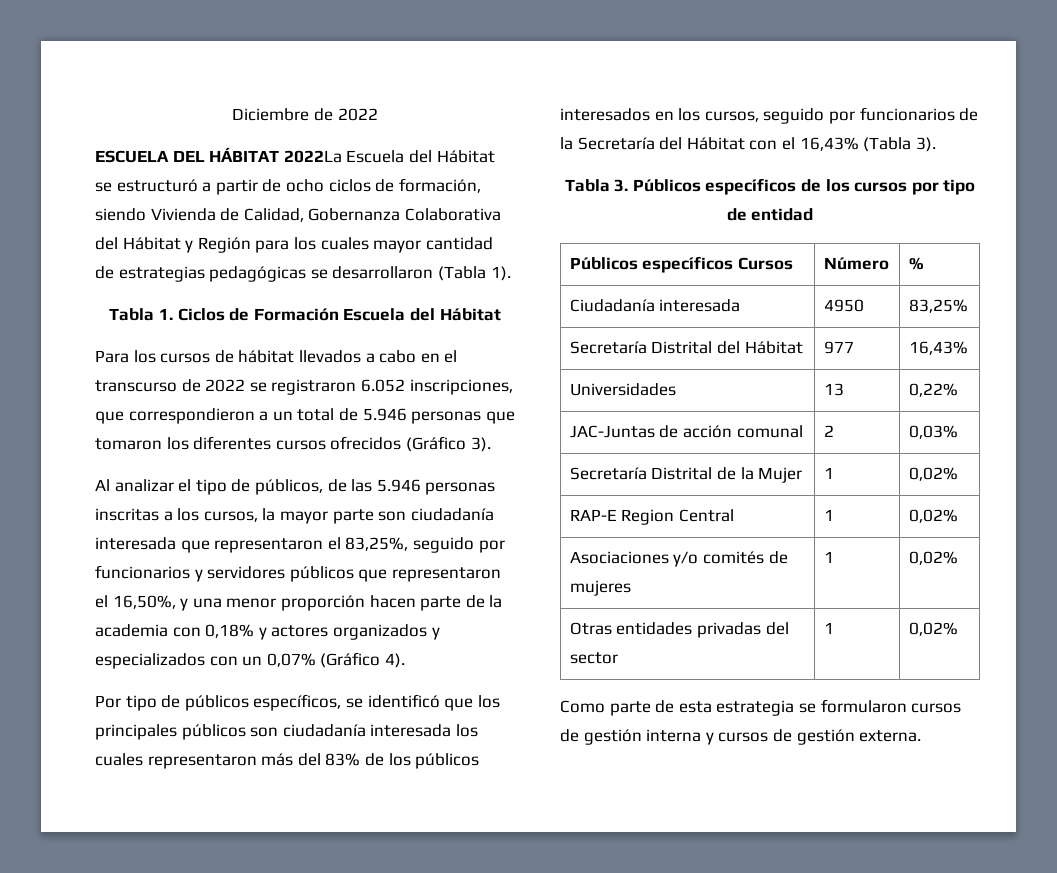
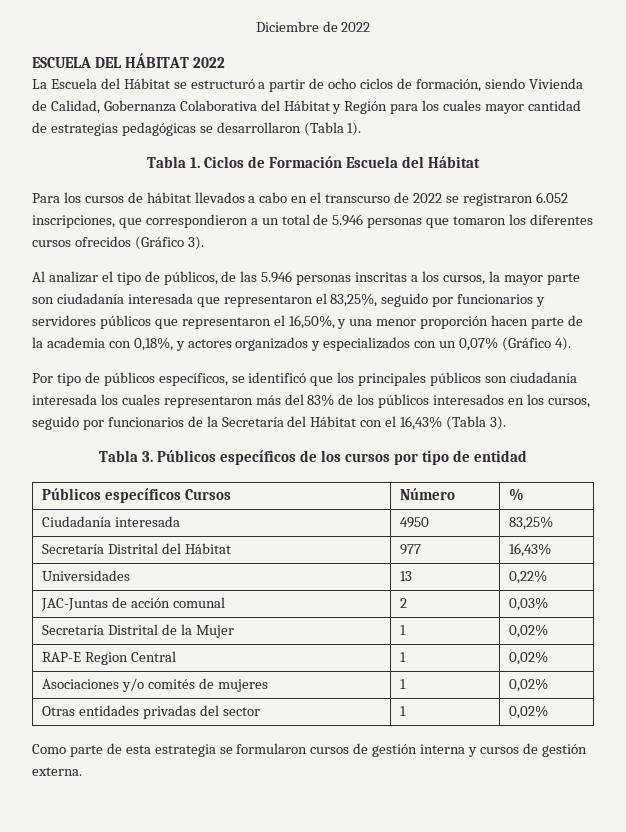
[283,150,342,163] 2022La -> [192,57,225,68] [32,79,47,89] 2022 // La
[205,624,255,638] 0,18% -> [133,337,173,351] 0,18%,

